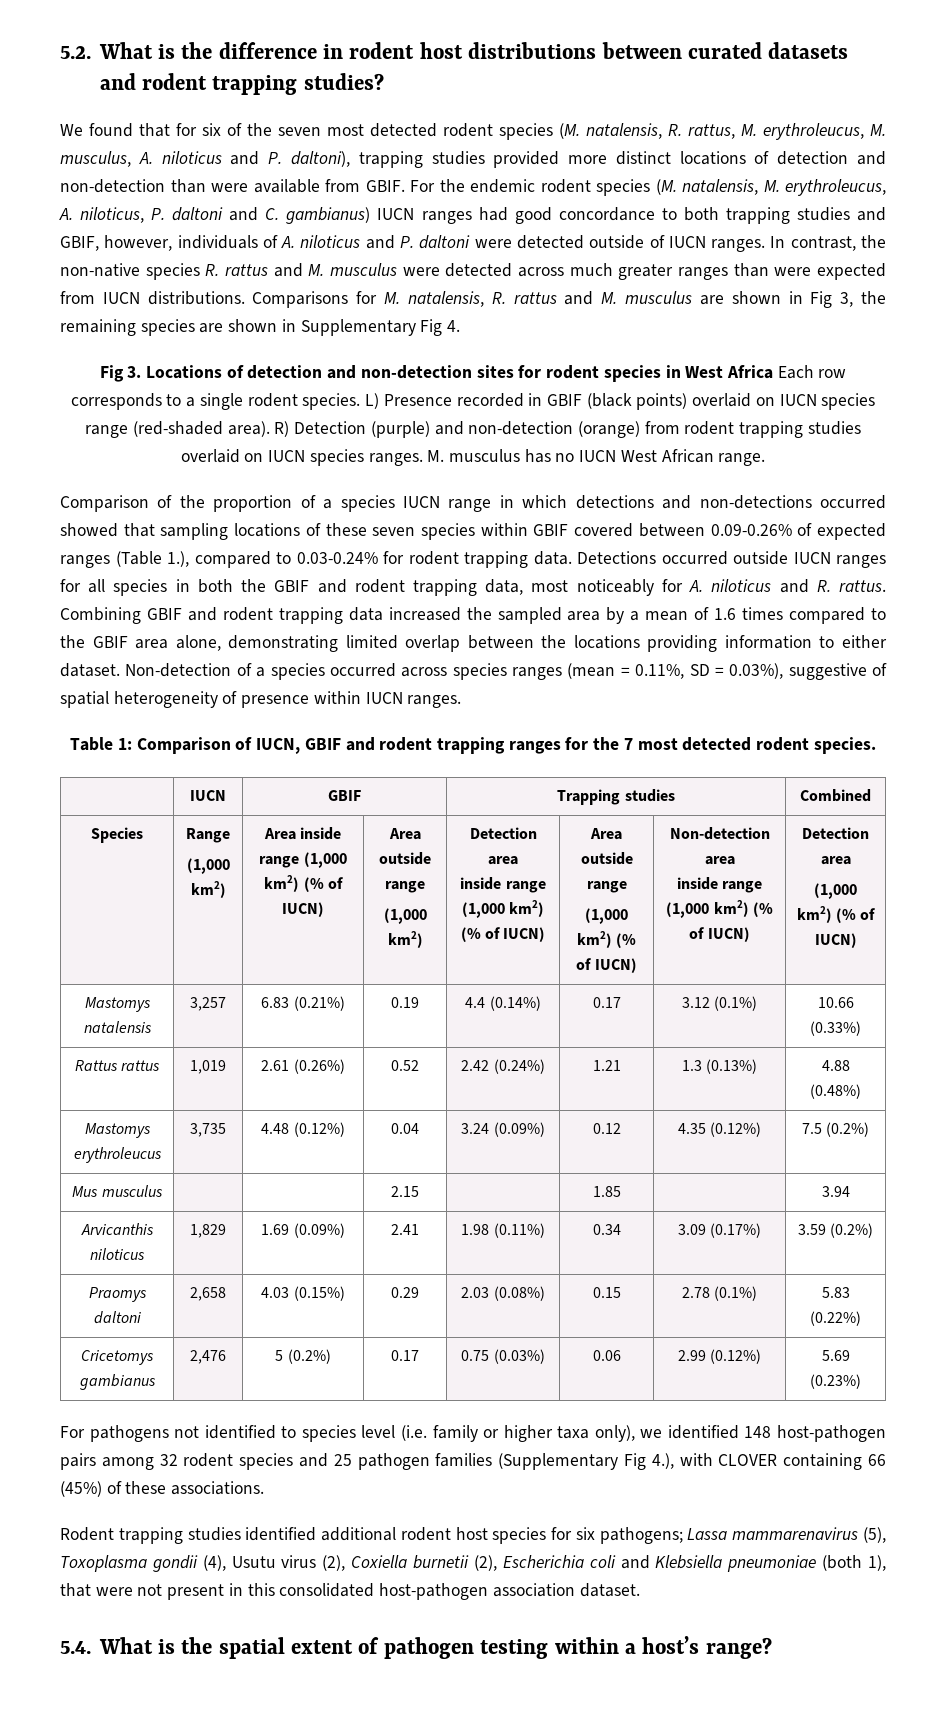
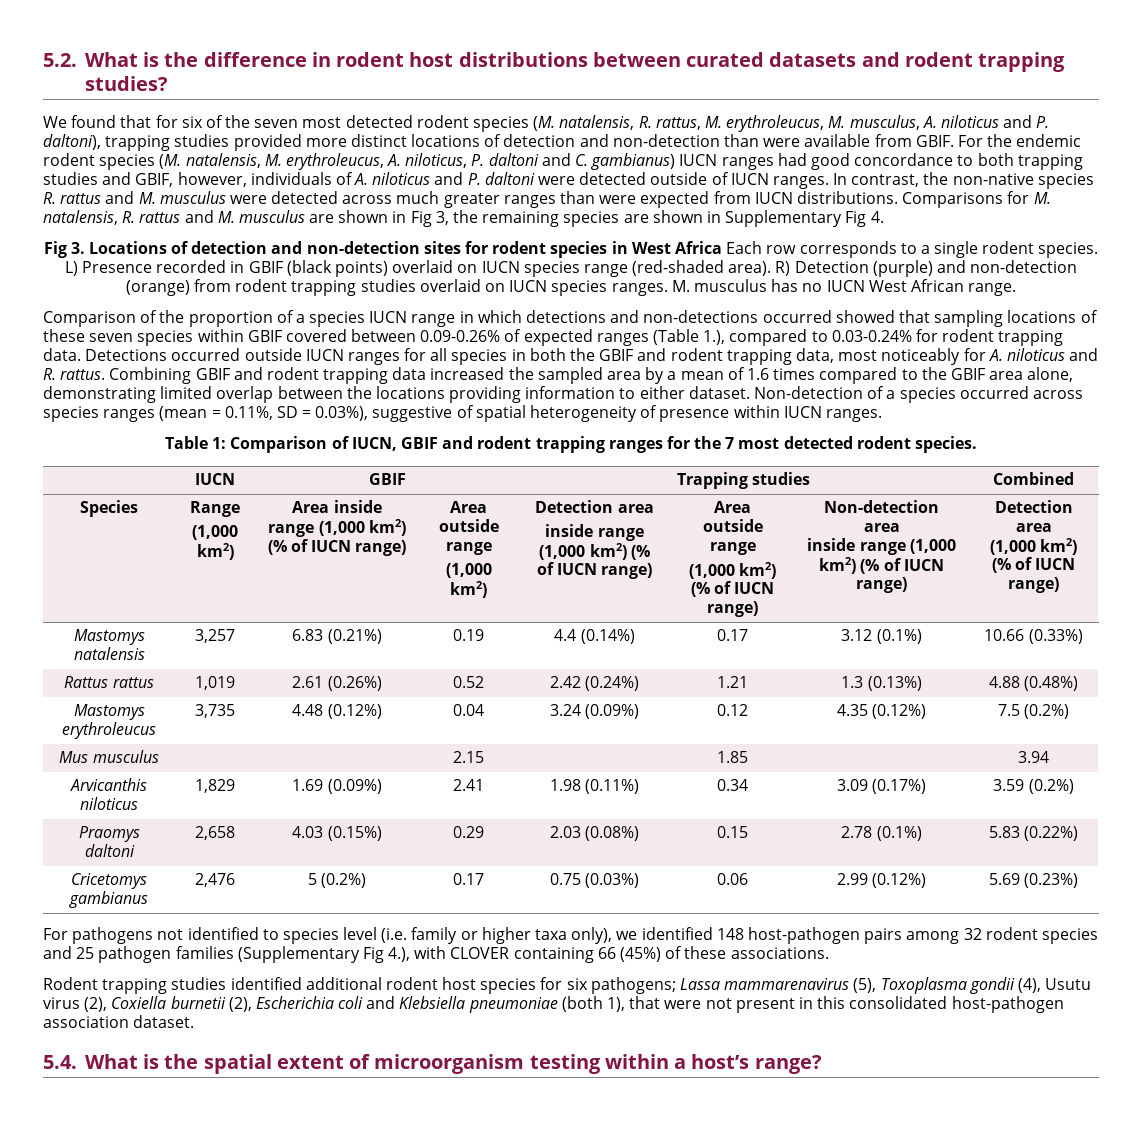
[282,902,324,917] IUCN) -> [311,540,407,556] IUCN range)
[503,927,546,942] IUCN) -> [557,563,653,579] IUCN range)
[594,958,637,973] IUCN) -> [734,582,775,594] [707,601,758,617] IUCN range)
[707,927,750,942] IUCN) -> [903,559,944,571] [856,577,907,593] IUCN range)
[814,933,857,948] IUCN) -> [1035,558,1076,570] [1008,577,1059,593] IUCN range)
[383,1637,474,1659] pathogen -> [374,1054,525,1074] microorganism

